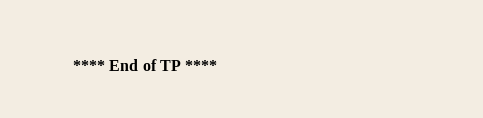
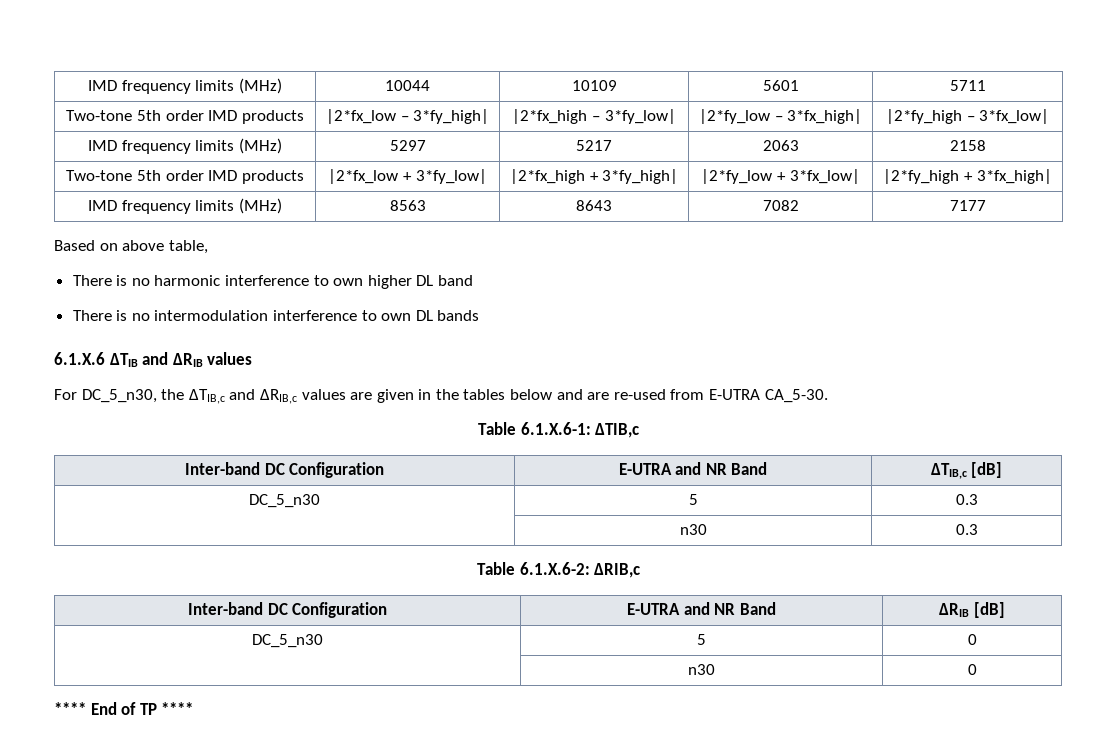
(73, 65) none -> [88,78,282,94] [385,80,430,91] [571,80,617,91] [762,80,799,91] [949,80,986,91] [66,110,304,124] [325,109,490,124] [512,109,676,124] [698,109,863,124] [885,109,1050,124] [88,138,282,154] [389,140,426,151] [576,140,612,151] [762,140,799,151] [949,140,986,151] [66,170,304,184] [328,169,487,184] [509,169,679,184] [701,169,860,184] [883,169,1052,184] [88,198,282,214] [389,200,426,211] [576,200,612,211] [762,200,799,211] [949,200,986,211] [54,240,208,254] [72,275,474,289] [72,310,480,321] [54,352,253,367] [54,389,828,404] [477,422,640,438] [184,462,385,478] [618,462,768,475] [930,462,1003,479] [249,494,320,508] [688,494,698,505] [955,494,978,505] [679,524,707,535] [955,524,978,535] [476,562,641,578] [187,602,388,618] [627,602,776,615] [939,602,1005,618] [252,634,323,648] [697,634,706,645] [967,634,977,645] [688,664,715,675] [967,664,977,675] IMD frequency limits (MHz) | 10044 | 10109 | 5601 | 5711 // Two-tone 5th order IMD products | |2*fx_low – 3*fy_high| | |2*fx_high – 3*fy_low| | |2*fy_low – 3*fx_high| | |2*fy_high – 3*fx_low| // IMD frequency limits (MHz) | 5297 | 5217 | 2063 | 2158 // Two-tone 5th order IMD products | |2*fx_low + 3*fy_low| | |2*fx_high + 3*fy_high| | |2*fy_low + 3*fx_low| | |2*fy_high + 3*fx_high| // IMD frequency limits (MHz) | 8563 | 8643 | 7082 | 7177 // Based on above table, // There is no harmonic interference to own higher DL band // There is no intermodulation interference to own DL bands // 6.1.X.6 ∆TIB and ∆RIB values // For DC_5_n30, the ΔTIB,c and ΔRIB,c values are given in the tables below and are re-used from E-UTRA CA_5-30. // Table 6.1.X.6-1: ΔTIB,c // Inter-band DC Configuration | E-UTRA and NR Band | ΔTIB,c [dB] // DC_5_n30 | 5 | 0.3 // | n30 | 0.3 // Table 6.1.X.6-2: ΔRIB,c // Inter-band DC Configuration | E-UTRA and NR Band | ΔRIB [dB] // DC_5_n30 | 5 | 0 // | n30 | 0 //

